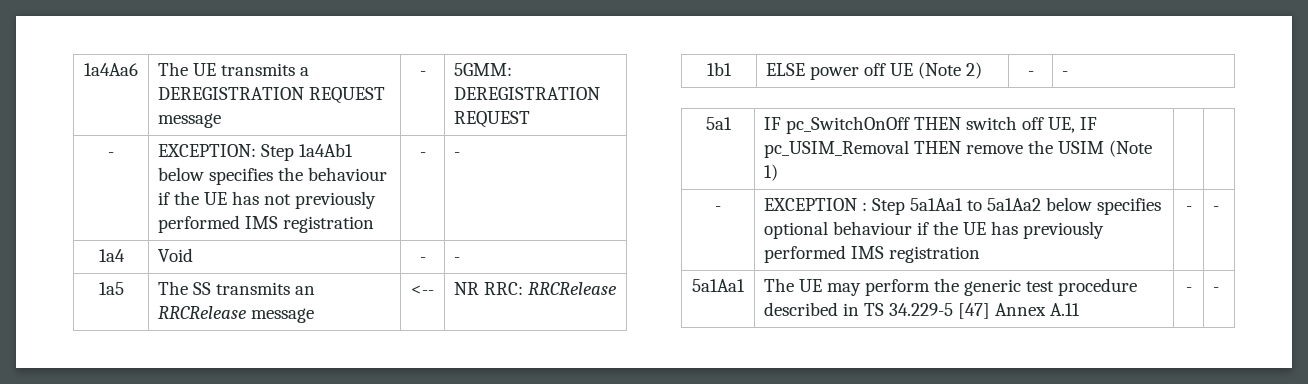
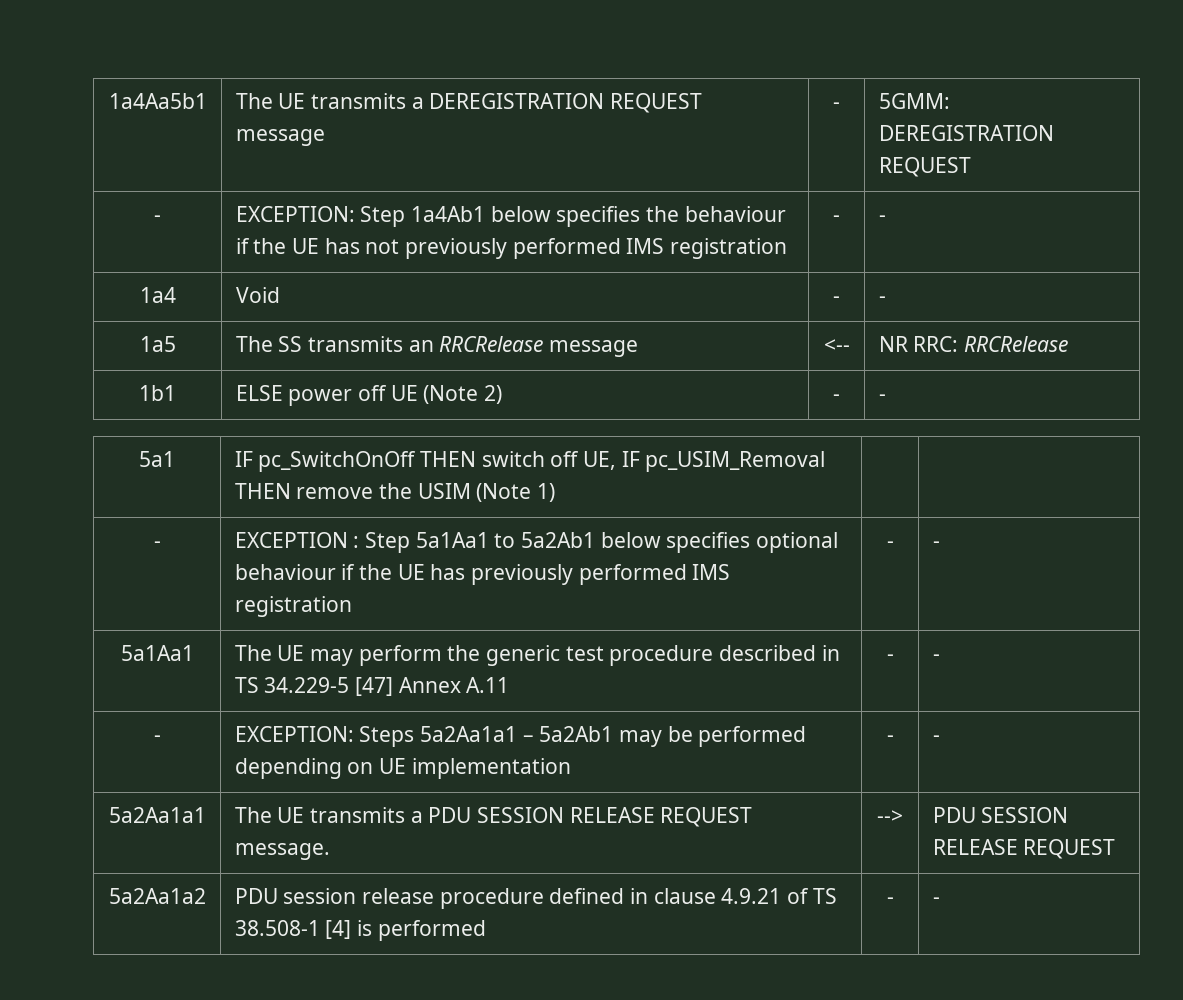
[84,63,138,76] 1a4Aa6 -> [108,93,207,109] 1a4Aa5b1
[986,198,1041,211] 5a1Aa2 -> [520,532,595,548] 5a2Ab1
(1220, 289) none -> [153,735,161,742] [234,726,807,747] [234,758,571,779] [886,735,894,742] [932,735,940,742] [108,807,206,823] [234,807,753,827] [234,843,330,860] [877,810,903,823] [932,807,1069,823] [932,839,1116,859] [108,888,206,904] [234,888,837,909] [234,920,486,941] [886,897,894,904] [932,897,940,904] // - | EXCEPTION: Steps 5a2Aa1a1 – 5a2Ab1 may be performed depending on UE implementation | - | - // 5a2Aa1a1 | The UE transmits a PDU SESSION RELEASE REQUEST message. | --> | PDU SESSION RELEASE REQUEST // 5a2Aa1a2 | PDU session release procedure defined in clause 4.9.21 of TS 38.508-1 [4] is performed | - | -

